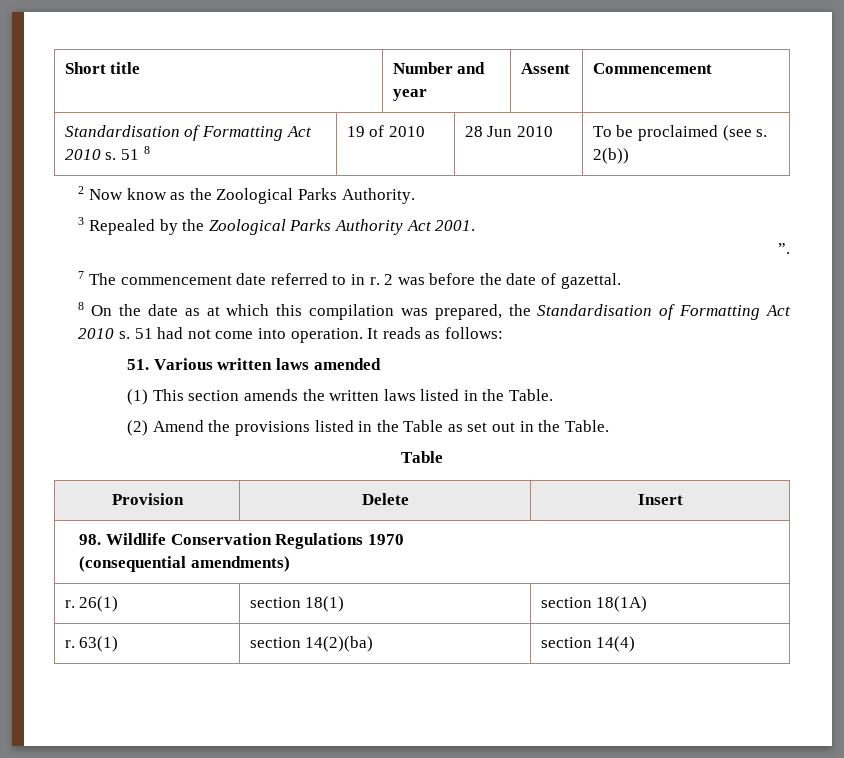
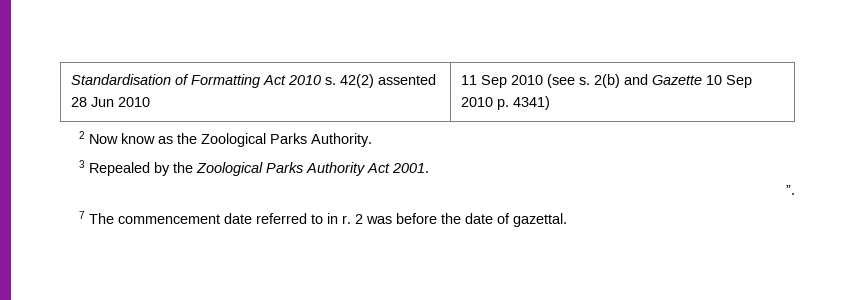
[64,62,141,74] [392,62,486,74] [392,89,427,101] [520,63,570,74] [592,63,712,74] [64,125,312,141] [64,146,150,160] [346,125,425,137] [464,126,553,137] [592,125,768,141] [592,148,629,164] Short title | Number and year | Assent | Commencement // Standardisation of Formatting Act 2010 s. 51 8 | 19 of 2010 | 28 Jun 2010 | To be proclaimed (see s. 2(b)) -> [71,74,437,88] [71,97,151,107] [461,74,753,88] [461,96,551,110] Standardisation of Formatting Act 2010 s. 42(2) assented 28 Jun 2010 | 11 Sep 2010 (see s. 2(b) and Gazette 10 Sep 2010 p. 4341)
[78,302,791,320] [78,327,503,343] [127,358,381,370] [127,389,554,405] [127,420,609,436] [401,451,443,463] [111,493,184,505] [361,493,409,505] [637,494,683,505] [79,533,404,549] [79,556,290,572] [64,596,119,612] [249,596,345,612] [540,596,648,612] [64,636,119,652] [249,636,374,652] [540,636,636,652] // 8 On the date as at which this compilation was prepared, the Standardisation of Formatting Act 2010 s. 51 had not come into operation. It reads as follows: // 51. Various written laws amended // (1) This section amends the written laws listed in the Table. // (2) Amend the provisions listed in the Table as set out in the Table. // Table // Provision | Delete | Insert // 98. Wildlife Conservation Regulations 1970 // (consequential amendments) // r. 26(1) | section 18(1) | section 18(1A) // r. 63(1) | section 14(2)(ba) | section 14(4) -> (567, 220) none

